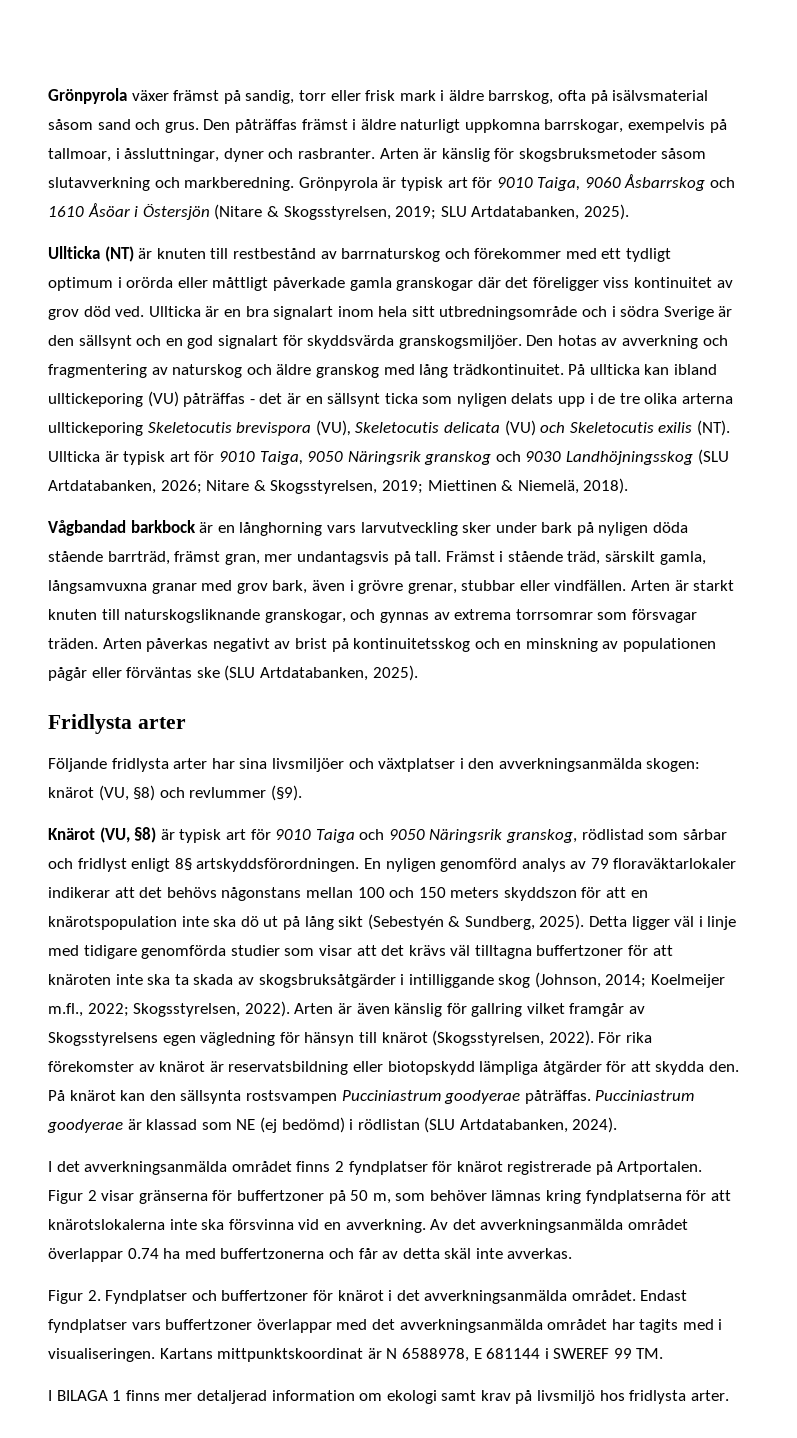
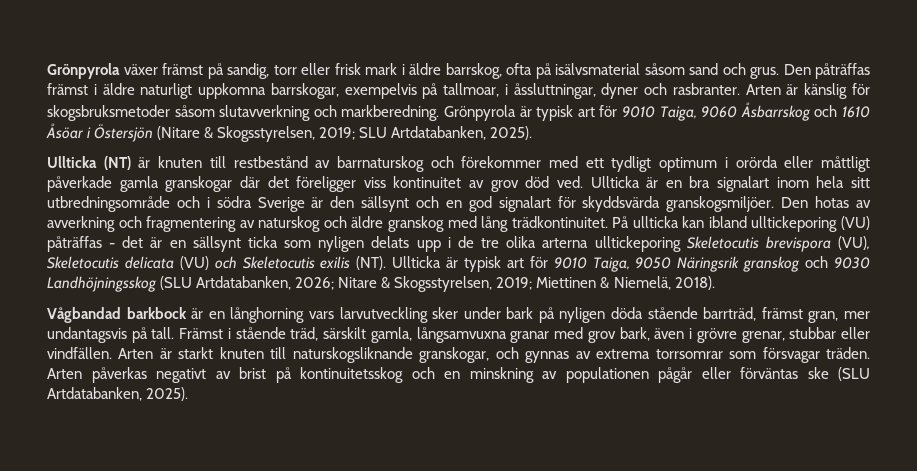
[48,714,186,734] [48,758,701,772] [48,785,302,801] [48,827,727,843] [48,858,737,872] [48,887,648,901] [48,914,737,930] [48,945,673,959] [48,972,726,988] [48,1001,646,1017] [48,1030,652,1046] [48,1061,740,1075] [48,1090,695,1104] [47,1117,618,1133] [48,1161,703,1175] [48,1190,731,1204] [48,1219,688,1233] [48,1248,573,1262] [48,1290,688,1304] [48,1319,723,1333] [48,1348,664,1362] [48,1390,729,1404] // Fridlysta arter // Följande fridlysta arter har sina livsmiljöer och växtplatser i den avverkningsanmälda skogen: knärot (VU, §8) och revlummer (§9). // Knärot (VU, §8) är typisk art för 9010 Taiga och 9050 Näringsrik granskog, rödlistad som sårbar och fridlyst enligt 8§ artskyddsförordningen. En nyligen genomförd analys av 79 floraväktarlokaler indikerar att det behövs någonstans mellan 100 och 150 meters skyddszon för att en knärotspopulation inte ska dö ut på lång sikt (Sebestyén & Sundberg, 2025). Detta ligger väl i linje med tidigare genomförda studier som visar att det krävs väl tilltagna buffertzoner för att knäroten inte ska ta skada av skogsbruksåtgärder i intilliggande skog (Johnson, 2014; Koelmeijer m.fl., 2022; Skogsstyrelsen, 2022). Arten är även känslig för gallring vilket framgår av Skogsstyrelsens egen vägledning för hänsyn till knärot (Skogsstyrelsen, 2022). För rika förekomster av knärot är reservatsbildning eller biotopskydd lämpliga åtgärder för att skydda den. På knärot kan den sällsynta rostsvampen Pucciniastrum goodyerae påträffas. Pucciniastrum goodyerae är klassad som NE (ej bedömd) i rödlistan (SLU Artdatabanken, 2024). // I det avverkningsanmälda området finns 2 fyndplatser för knärot registrerade på Artportalen. Figur 2 visar gränserna för buffertzoner på 50 m, som behöver lämnas kring fyndplatserna för att knärotslokalerna inte ska försvinna vid en avverkning. Av det avverkningsanmälda området överlappar 0.74 ha med buffertzonerna och får av detta skäl inte avverkas. // Figur 2. Fyndplatser och buffertzoner för knärot i det avverkningsanmälda området. Endast fyndplatser vars buffertzoner överlappar med det avverkningsanmälda området har tagits med i visualiseringen. Kartans mittpunktskoordinat är N 6588978, E 681144 i SWEREF 99 TM. // I BILAGA 1 finns mer detaljerad information om ekologi samt krav på livsmiljö hos fridlysta arter. -> (189, 394) none

